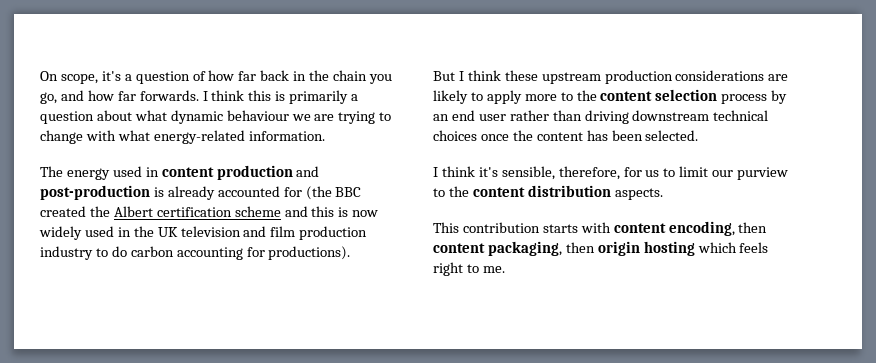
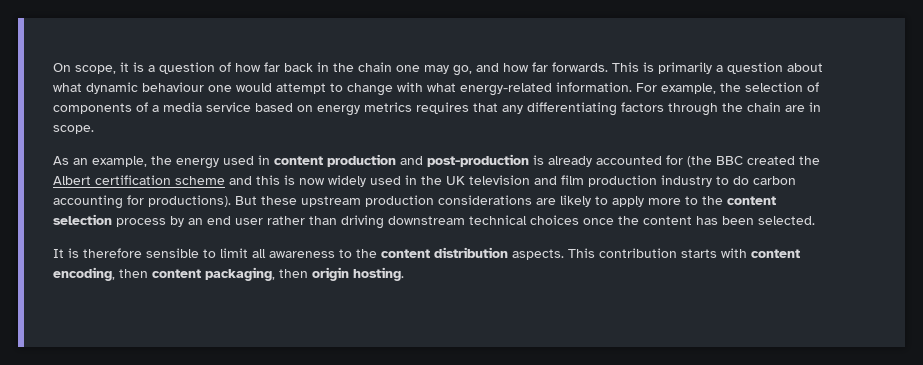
[101,71,121,81] it's -> [120,62,144,72] it is
[368,74,392,84] you -> [396,65,449,74] one may
[202,90,272,101] I think this -> [612,62,639,72] This
[291,111,376,124] we are trying -> [208,83,326,94] one would attempt
[40,166,63,177] // The -> [636,82,819,94] [53,102,821,116] [53,125,94,134] [53,156,172,167] For example, the selection of components of a media service based on energy metrics requires that any differentiating factors through the chain are in scope. // As an example, the
[433,70,501,81] // But I think -> [235,196,257,205] But
[433,166,789,180] I think it's sensible, therefore, for us to limit our purview -> [53,248,335,258] It is therefore sensible to limit all awareness
(663, 194) // -> (564, 254) none
[643,241,769,256] [433,262,505,276] hosting which feels right to me. -> [353,267,404,281] hosting.

